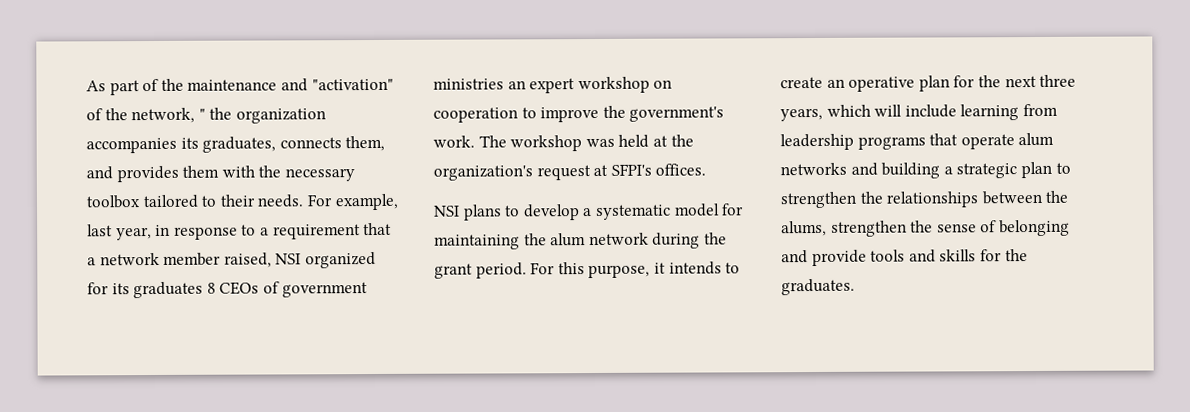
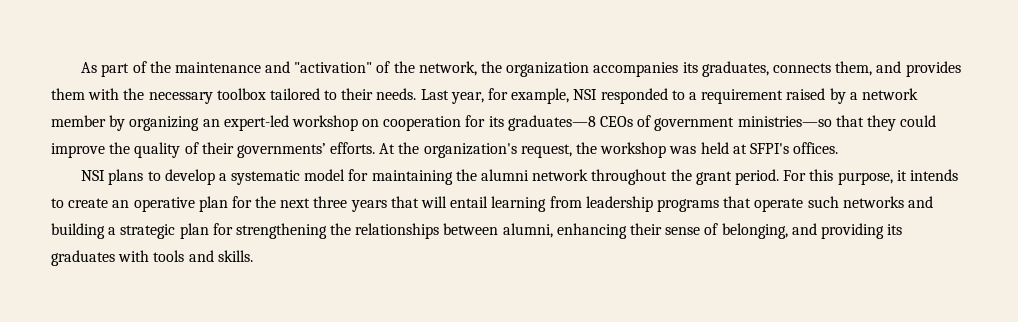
[198,108,206,120] " -> (477, 68) none
[306,193,399,211] [87,224,238,241] For example, last year, in response -> [420,88,668,104] Last year, for example, NSI responded
[363,222,393,236] that -> [786,88,846,104] raised by
[223,251,376,269] [87,281,368,299] [433,76,673,94] [433,105,725,123] [433,134,694,152] [433,165,591,181] raised, NSI organized for its graduates 8 CEOs of government ministries an expert workshop on cooperation to improve the government's work. The workshop was held at the organization's request -> [109,115,937,131] [51,142,729,158] by organizing an expert-led workshop on cooperation for its graduates—8 CEOs of government ministries—so that they could improve the quality of their governments’ efforts. At the organization's request, the workshop was held
[550,232,701,249] alum network during -> [481,169,668,185] alumni network throughout
[780,104,957,122] years, which will include -> [350,196,489,212] years that will entail
[1018,132,1055,147] alum -> [807,196,839,208] such
[1055,162,1071,174] [780,191,857,209] to strengthen -> [212,223,327,239] for strengthening
[1045,190,1069,203] [781,219,1070,237] [781,249,1028,267] [781,278,855,296] the alums, strengthen the sense of belonging and provide tools and skills for the graduates. -> [502,223,903,239] [51,250,253,266] alumni, enhancing their sense of belonging, and providing its graduates with tools and skills.

